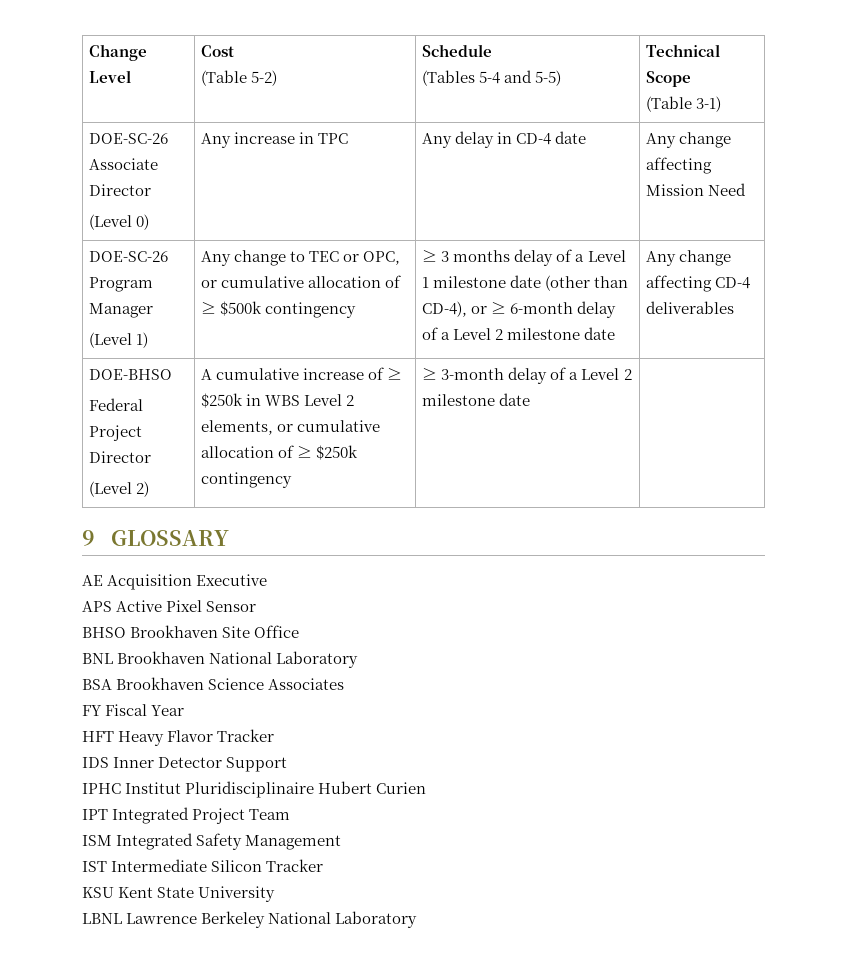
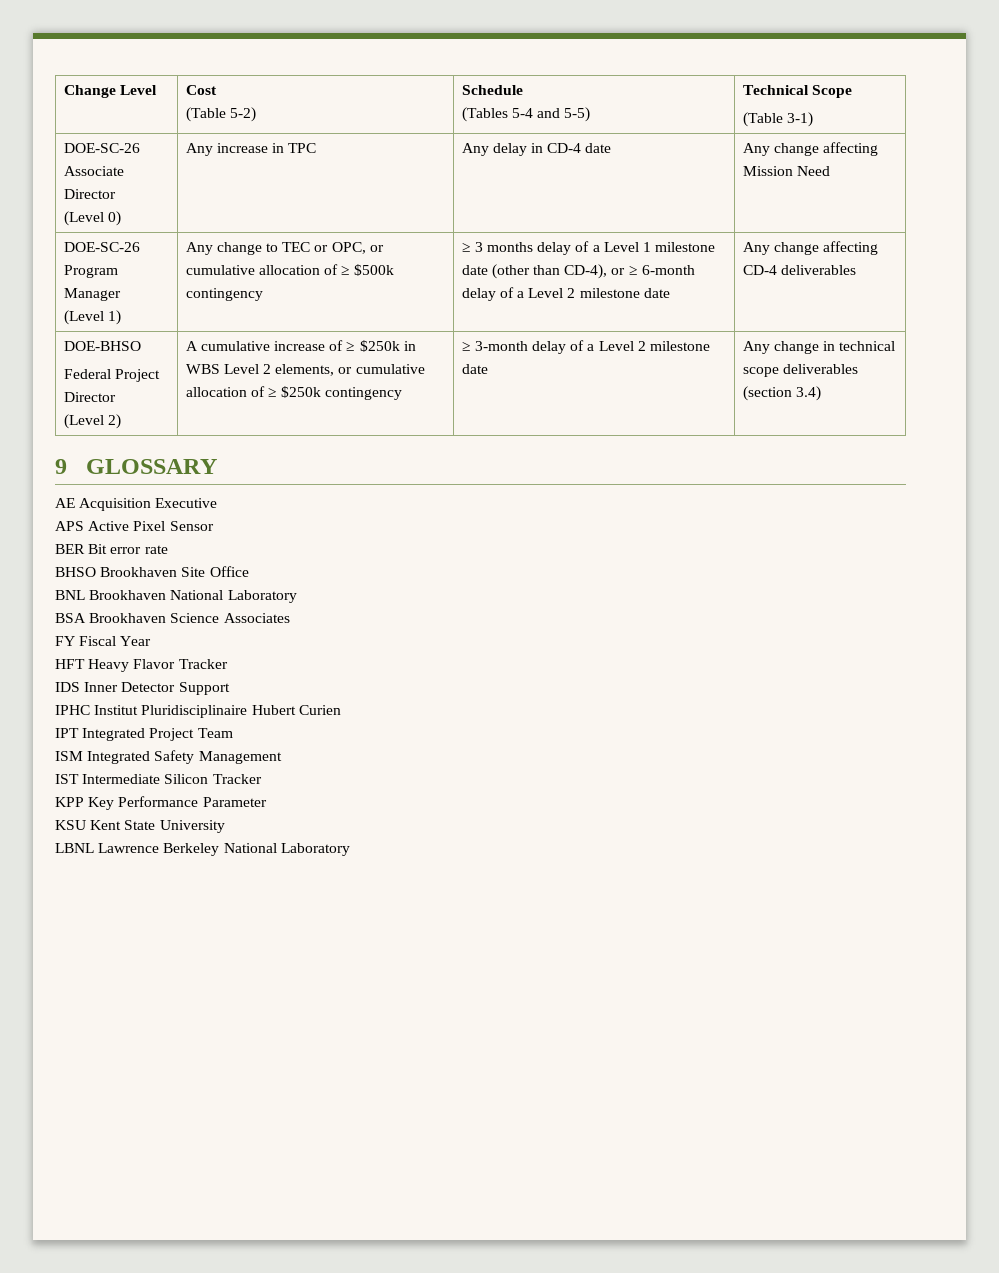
(531, 399) none -> [742,341,896,354] [742,364,858,377] [742,386,821,401] Any change in technical scope deliverables (section 3.4)
(257, 606) none -> [55,544,168,554] // BER Bit error rate
(324, 865) none -> [55,796,267,810] // KPP Key Performance Parameter

